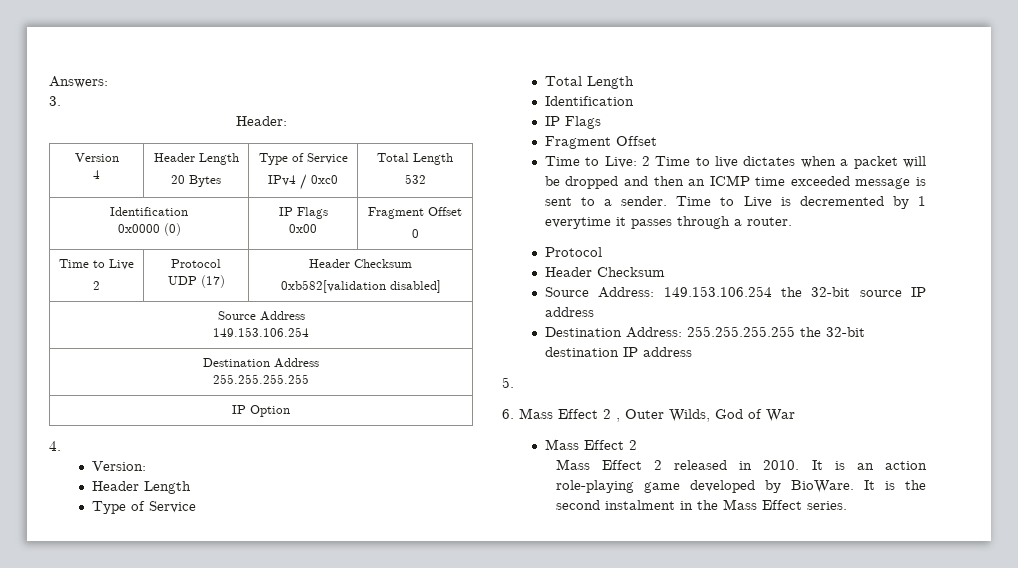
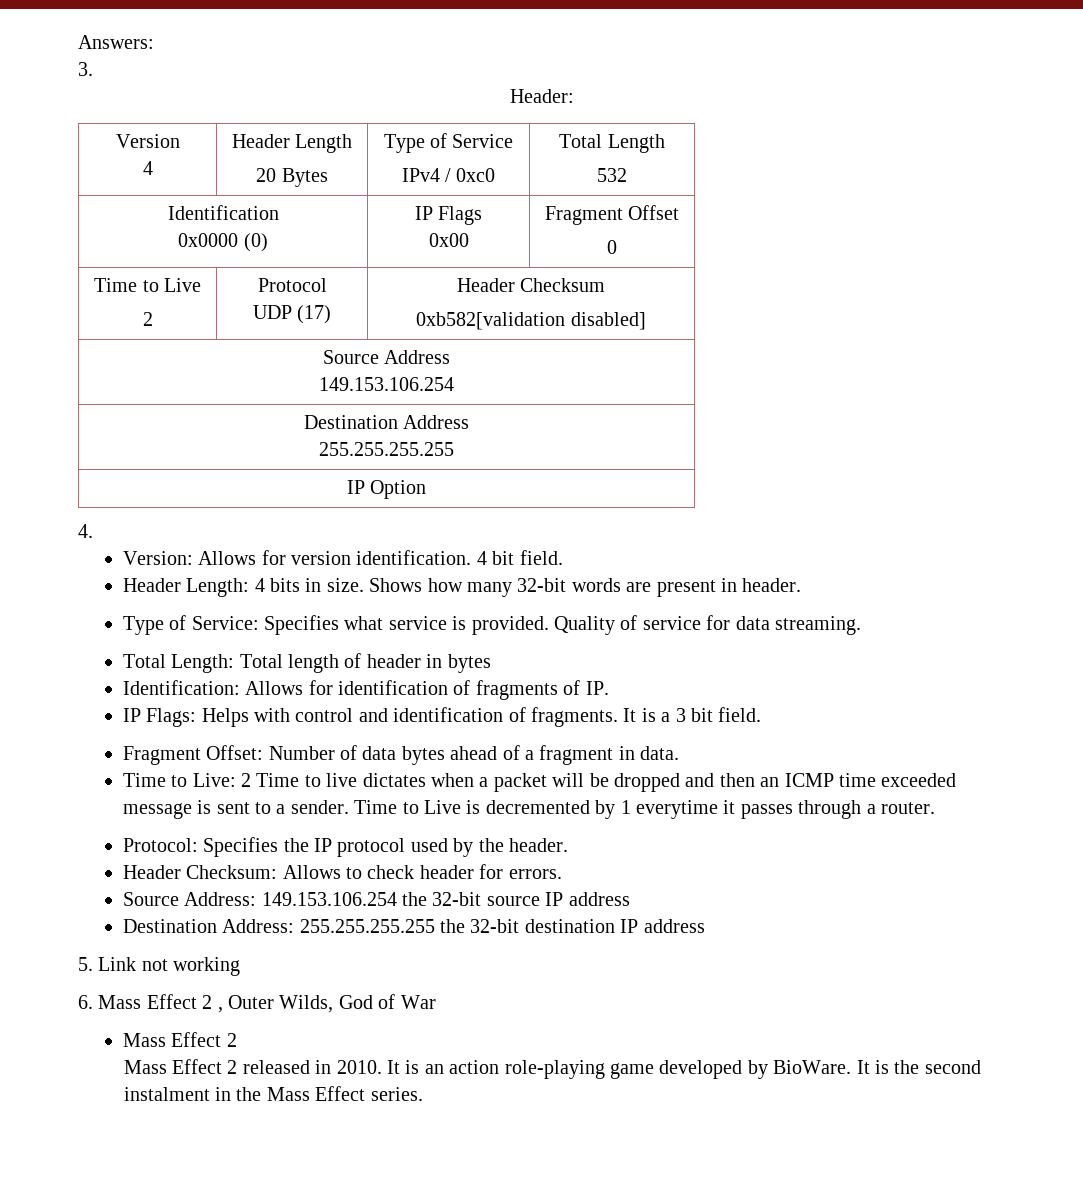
[91,481,191,494] [91,501,196,514] [544,76,634,89] [544,96,634,106] [544,116,601,129] [544,136,657,149] // Header Length // Type of Service // Total Length // Identification // IP Flags // Fragment Offset -> [198,550,563,565] [122,578,802,597] [122,615,862,635] [122,653,491,673] [122,680,609,700] [122,707,762,727] [122,745,680,765] Allows for version identification. 4 bit field. // Header Length: 4 bits in size. Shows how many 32-bit words are present in header. // Type of Service: Specifies what service is provided. Quality of service for data streaming. // Total Length: Total length of header in bytes // Identification: Allows for identification of fragments of IP. // IP Flags: Helps with control and identification of fragments. It is a 3 bit field. // Fragment Offset: Number of data bytes ahead of a fragment in data.
[544,247,602,257] [544,267,665,277] Protocol // Header Checksum -> [122,837,569,857] [122,864,562,879] Protocol: Specifies the IP protocol used by the header. // Header Checksum: Allows to check header for errors.
(514, 382) none -> [98,957,241,976] Link not working

